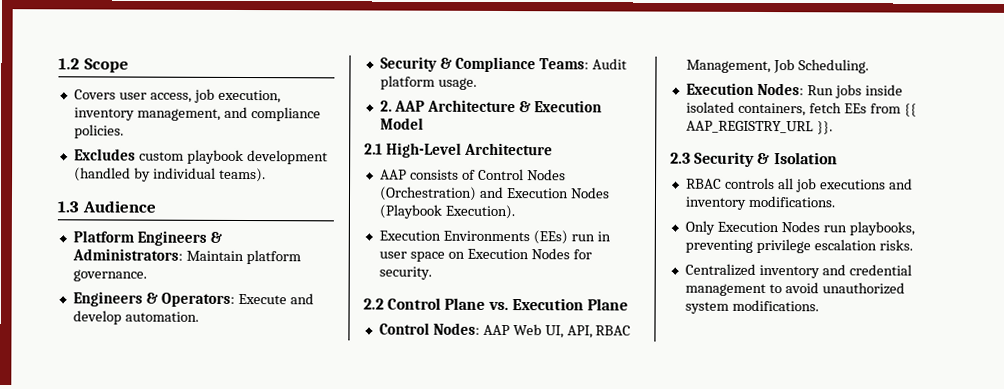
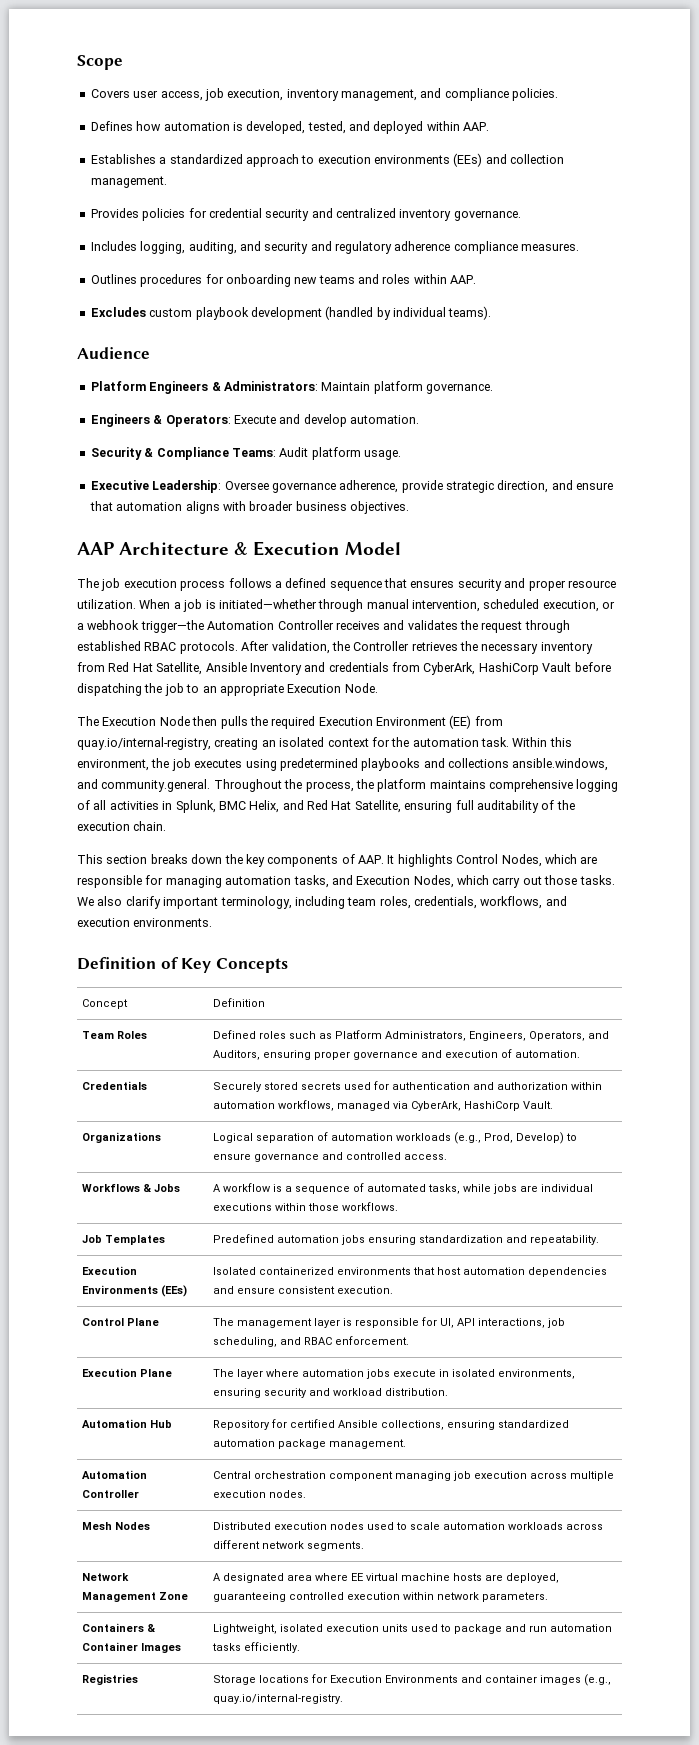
[58,58,80,70] 1.2 -> (77, 62) none
(124, 131) none -> [90,121,490,134] [90,153,565,167] [90,176,167,188] [90,208,521,221] [90,241,580,254] [90,274,477,287] // Defines how automation is developed, tested, and deployed within AAP. // Establishes a standardized approach to execution environments (EEs) and collection management. // Provides policies for credential security and centralized inventory governance. // Includes logging, auditing, and security and regulatory adherence compliance measures. // Outlines procedures for onboarding new teams and roles within AAP.
[57,201,79,213] 1.3 -> (492, 313) none
[379,100,392,112] 2. -> [90,480,614,493] [89,501,409,514] Executive Leadership: Oversee governance adherence, provide strategic direction, and ensure that automation aligns with broader business objectives. //
[364,142,553,158] [379,168,566,181] [378,186,610,201] [378,204,515,220] [378,230,611,245] [378,248,592,262] [378,266,432,280] [363,297,628,311] [378,322,632,339] [685,59,869,74] [685,82,903,99] [685,101,917,117] [685,120,833,135] [670,151,838,167] [685,177,913,193] [684,195,835,210] [684,220,915,236] [684,238,913,254] [684,263,912,279] [684,282,905,297] [684,299,819,314] 2.1 High-Level Architecture // AAP consists of Control Nodes (Orchestration) and Execution Nodes (Playbook Execution). // Execution Environments (EEs) run in user space on Execution Nodes for security. // 2.2 Control Plane vs. Execution Plane // Control Nodes: AAP Web UI, API, RBAC Management, Job Scheduling. // Execution Nodes: Run jobs inside isolated containers, fetch EEs from {{ AAP_REGISTRY_URL }}. // 2.3 Security & Isolation // RBAC controls all job executions and inventory modifications. // Only Execution Nodes run playbooks, preventing privilege escalation risks. // Centralized inventory and credential management to avoid unauthorized system modifications. -> [77,578,616,591] [77,599,616,612] [77,620,570,633] [77,641,593,654] [77,662,611,675] [77,683,378,696] [77,715,503,729] [77,737,572,750] [77,758,609,771] [77,779,619,792] [77,800,575,813] [77,821,167,831] [77,854,598,867] [77,875,615,888] [77,896,567,909] [77,918,213,927] [77,957,288,973] [82,999,129,1009] [213,998,266,1007] [82,1031,148,1039] [213,1030,610,1041] [213,1049,581,1060] [82,1081,148,1090] [213,1081,603,1092] [213,1100,554,1111] [82,1132,162,1143] [213,1132,578,1144] [213,1152,448,1162] [82,1184,181,1192] [213,1183,594,1194] [213,1202,399,1211] [82,1235,166,1245] [213,1234,600,1245] [82,1266,138,1275] [82,1285,188,1297] [213,1267,608,1277] [213,1286,394,1294] [82,1318,160,1326] [213,1317,566,1328] [213,1336,410,1347] [82,1368,173,1377] [213,1369,576,1379] [213,1388,449,1398] [82,1419,173,1428] [213,1419,570,1430] [213,1439,407,1449] [82,1470,148,1479] [82,1490,140,1498] [213,1471,615,1481] [213,1490,307,1498] [82,1522,151,1530] [213,1522,604,1530] [213,1540,365,1551] [82,1573,130,1581] [82,1592,189,1602] [213,1573,560,1583] [213,1592,549,1602] [82,1623,157,1632] [82,1642,182,1653] [213,1624,613,1634] [212,1642,301,1653] [82,1674,139,1685] [213,1674,612,1686] [213,1694,344,1704] The job execution process follows a defined sequence that ensures security and proper resource utilization. When a job is initiated—whether through manual intervention, scheduled execution, or a webhook trigger—the Automation Controller receives and validates the request through established RBAC protocols. After validation, the Controller retrieves the necessary inventory from Red Hat Satellite, Ansible Inventory and credentials from CyberArk, HashiCorp Vault before dispatching the job to an appropriate Execution Node. // The Execution Node then pulls the required Execution Environment (EE) from quay.io/internal-registry, creating an isolated context for the automation task. Within this environment, the job executes using predetermined playbooks and collections ansible.windows, and community.general. Throughout the process, the platform maintains comprehensive logging of all activities in Splunk, BMC Helix, and Red Hat Satellite, ensuring full auditability of the execution chain. // This section breaks down the key components of AAP. It highlights Control Nodes, which are responsible for managing automation tasks, and Execution Nodes, which carry out those tasks. We also clarify important terminology, including team roles, credentials, workflows, and execution environments. // Definition of Key Concepts // Concept | Definition // Team Roles | Defined roles such as Platform Administrators, Engineers, Operators, and Auditors, ensuring proper governance and execution of automation. // Credentials | Securely stored secrets used for authentication and authorization within automation workflows, managed via CyberArk, HashiCorp Vault. // Organizations | Logical separation of automation workloads (e.g., Prod, Develop) to ensure governance and controlled access. // Workflows & Jobs | A workflow is a sequence of automated tasks, while jobs are individual executions within those workflows. // Job Templates | Predefined automation jobs ensuring standardization and repeatability. // Execution Environments (EEs) | Isolated containerized environments that host automation dependencies and ensure consistent execution. // Control Plane | The management layer is responsible for UI, API interactions, job scheduling, and RBAC enforcement. // Execution Plane | The layer where automation jobs execute in isolated environments, ensuring security and workload distribution. // Automation Hub | Repository for certified Ansible collections, ensuring standardized automation package management. // Automation Controller | Central orchestration component managing job execution across multiple execution nodes. // Mesh Nodes | Distributed execution nodes used to scale automation workloads across different network segments. // Network Management Zone | A designated area where EE virtual machine hosts are deployed, guaranteeing controlled execution within network parameters. // Containers & Container Images | Lightweight, isolated execution units used to package and run automation tasks efficiently. // Registries | Storage locations for Execution Environments and container images (e.g., quay.io/internal-registry.

